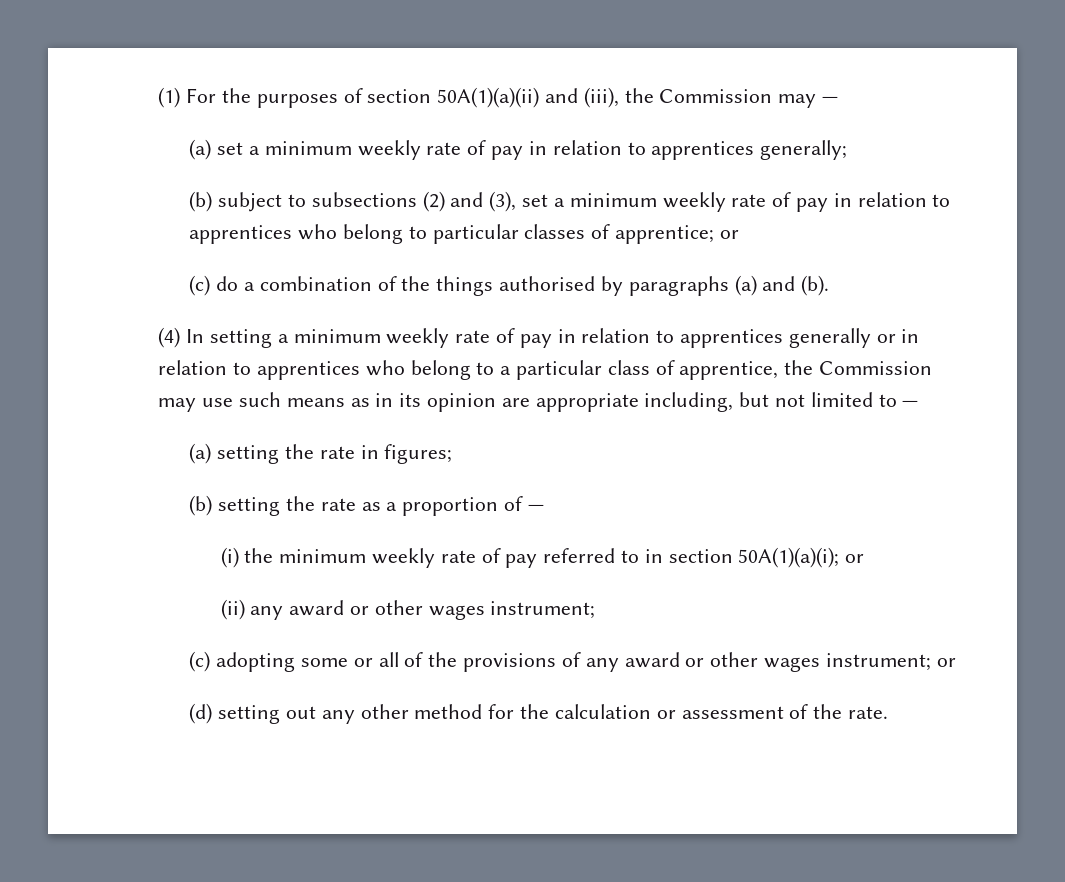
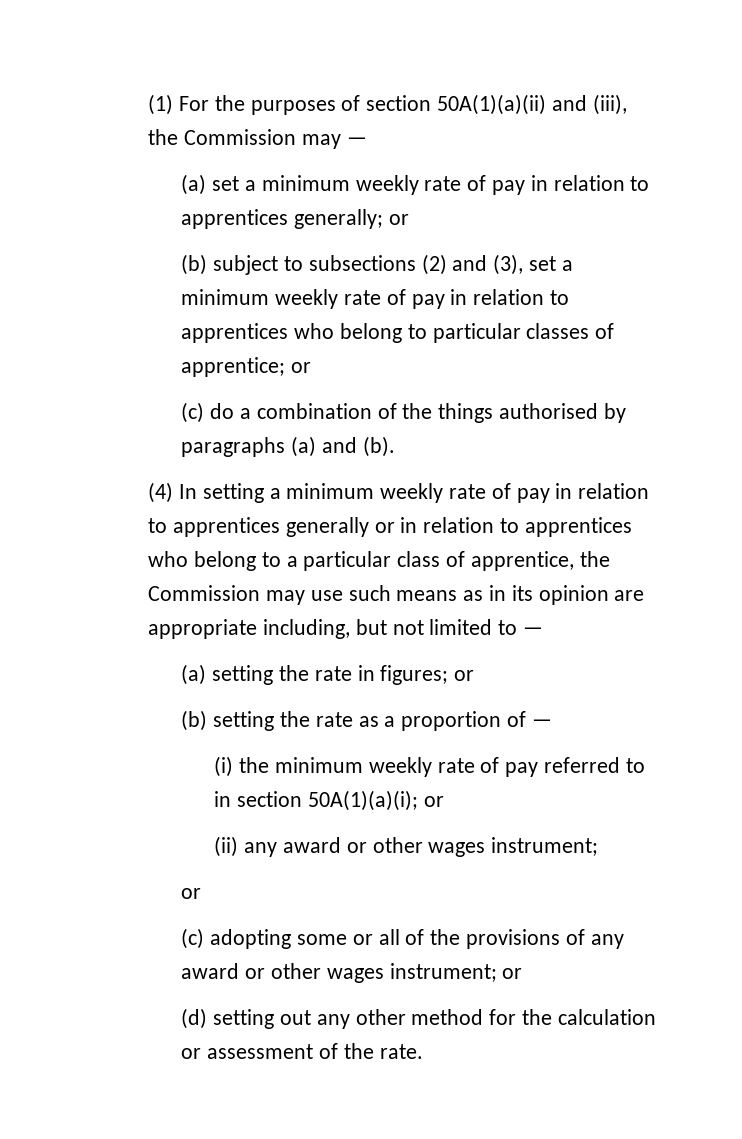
(848, 150) none -> [388,214,409,225] or
(453, 454) none -> [454,670,475,681] or
(596, 610) none -> [181,888,202,899] // or

